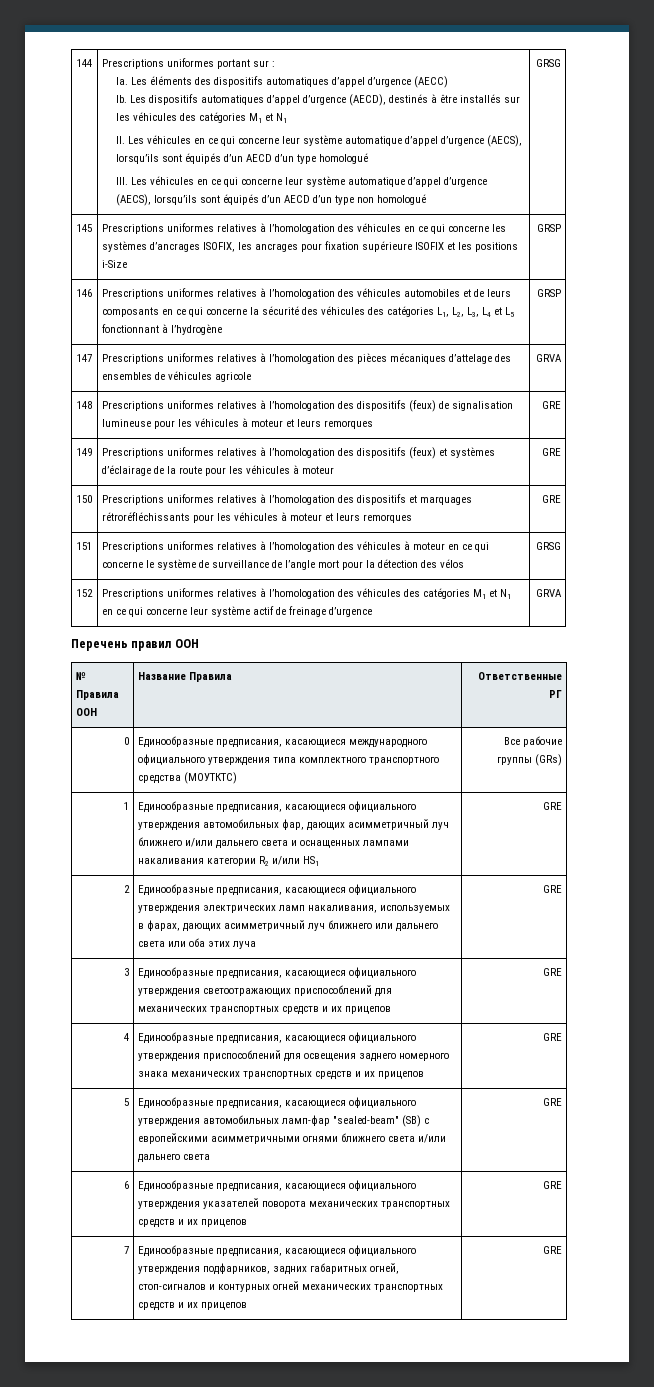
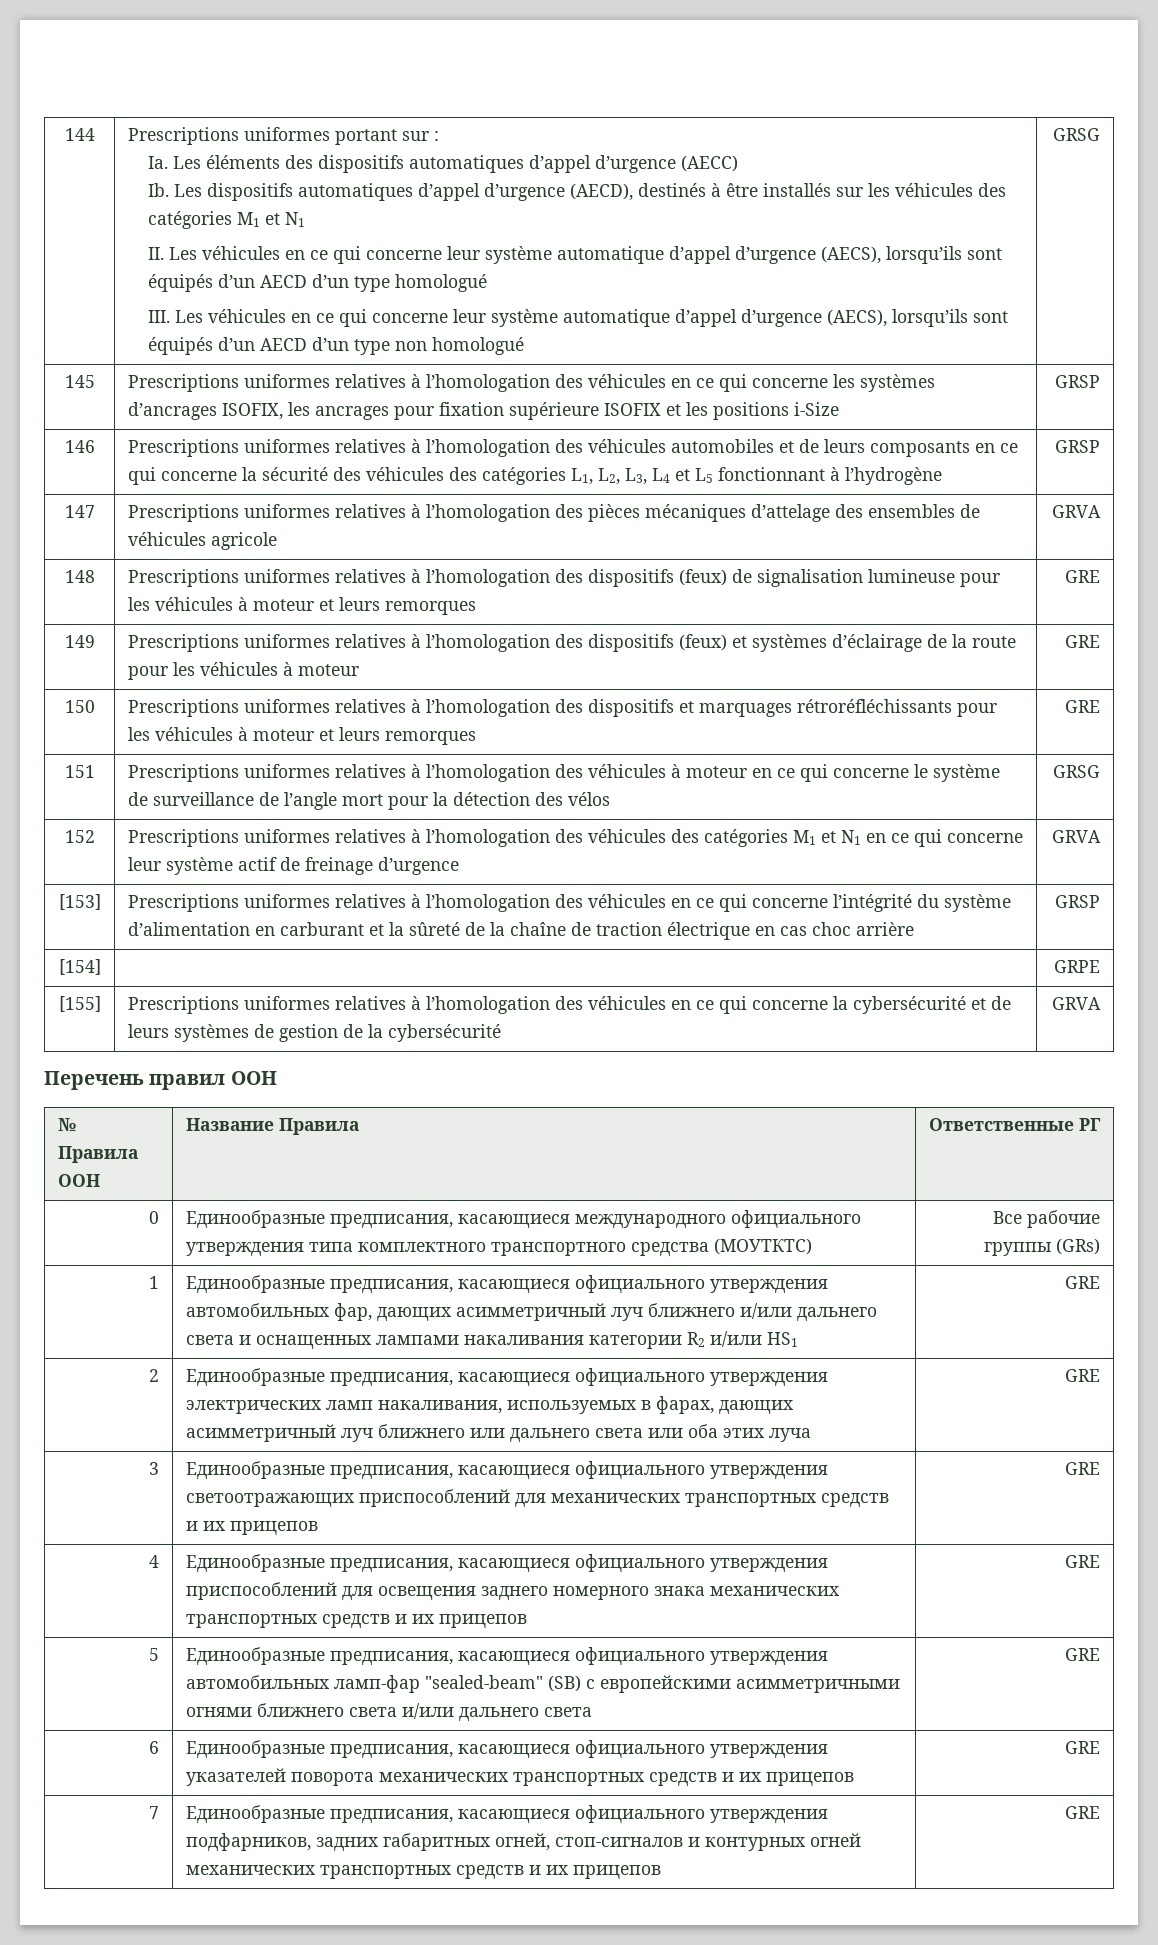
(562, 593) none -> [58,894,101,910] [127,894,1011,912] [127,922,914,940] [1055,895,1101,908] [58,959,101,975] [1054,960,1101,973] [58,996,101,1012] [127,996,1011,1014] [127,1024,501,1042] [1052,997,1102,1010] // [153] | Prescriptions uniformes relatives à l’homologation des véhicules en ce qui concerne l’intégrité du système d’alimentation en carburant et la sûreté de la chaîne de traction électrique en cas choc arrière | GRSP // [154] | | GRPE // [155] | Prescriptions uniformes relatives à l’homologation des véhicules en ce qui concerne la cybersécurité et de leurs systèmes de gestion de la cybersécurité | GRVA

